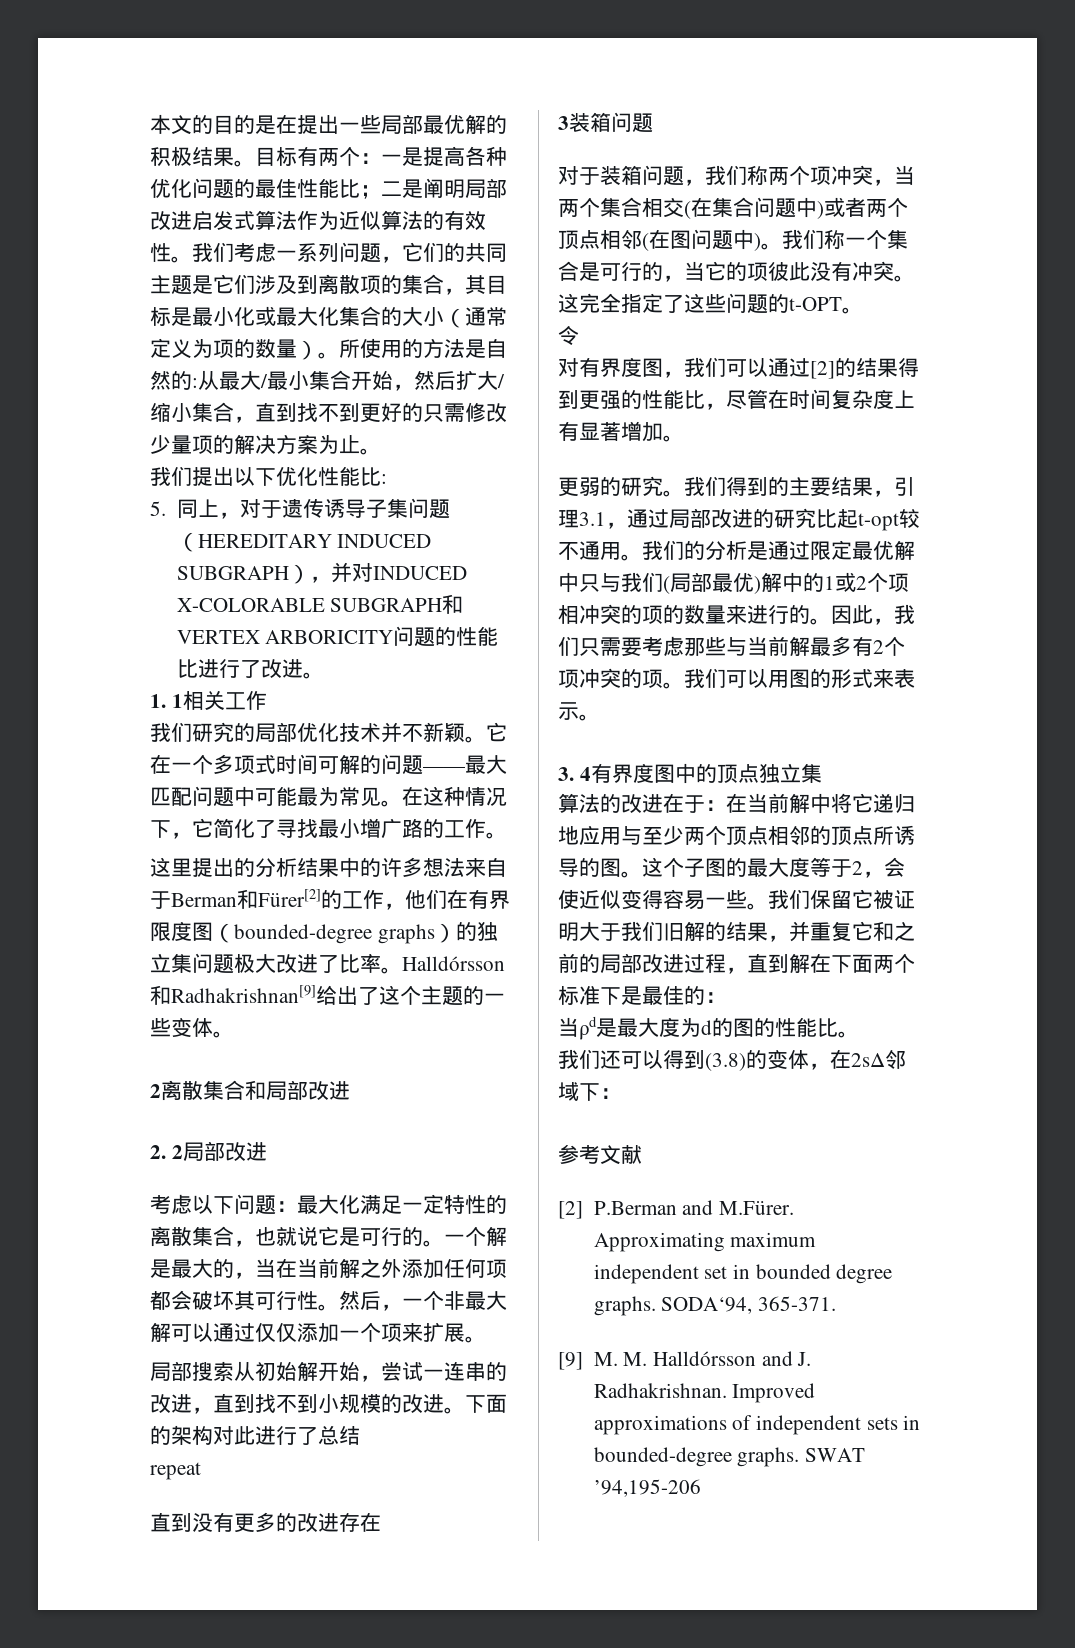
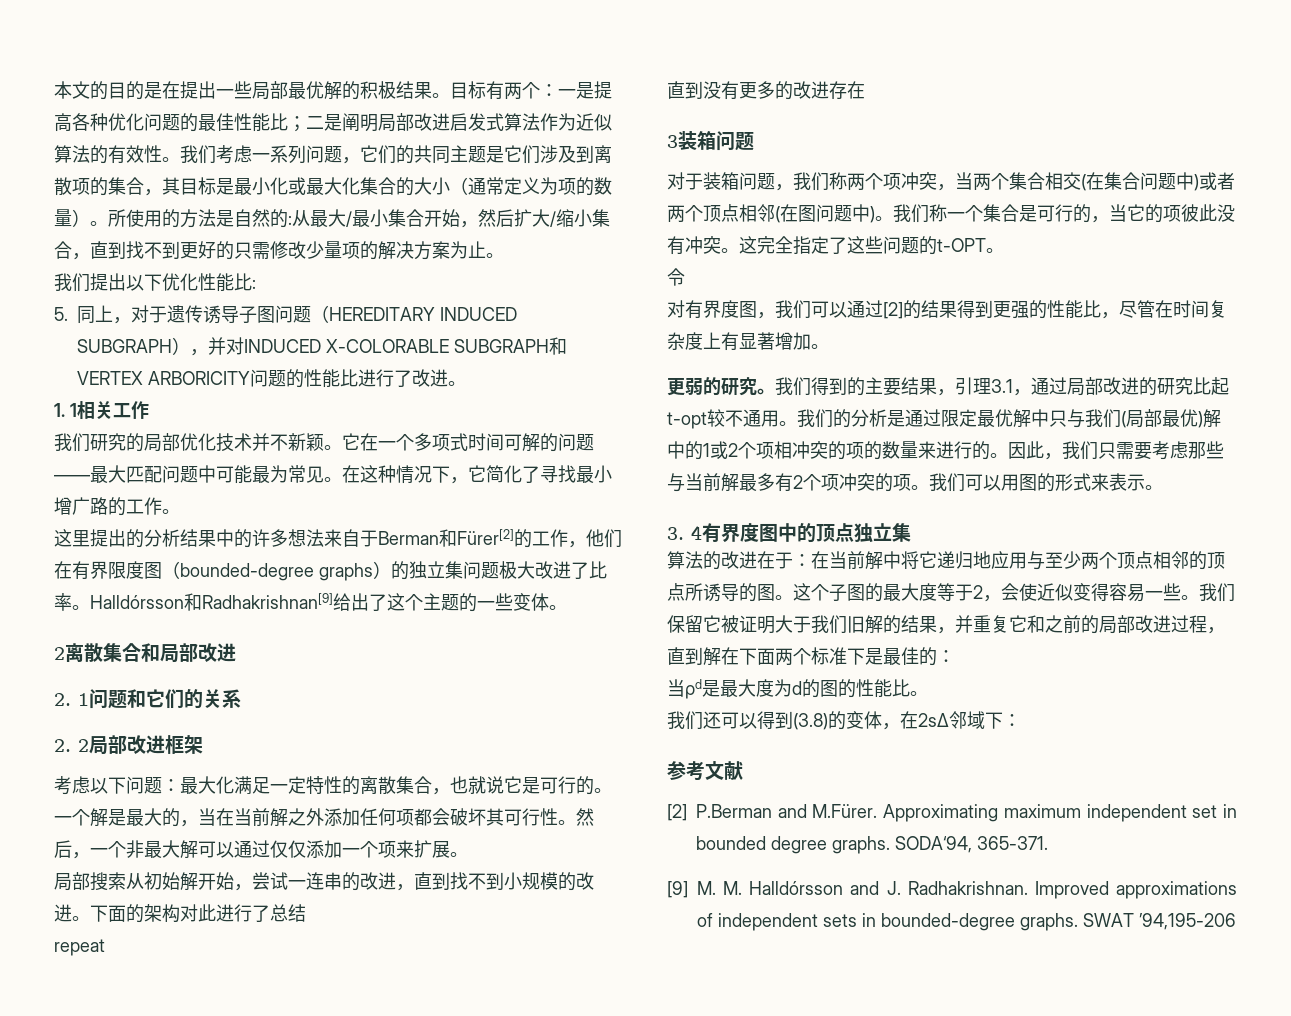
[386,498,408,518] 集 -> [257,306,275,323] 图
(350, 1090) none -> [54,689,241,709] // 2. 1问题和它们的关系
(267, 1151) none -> [165,735,203,754] 框架

